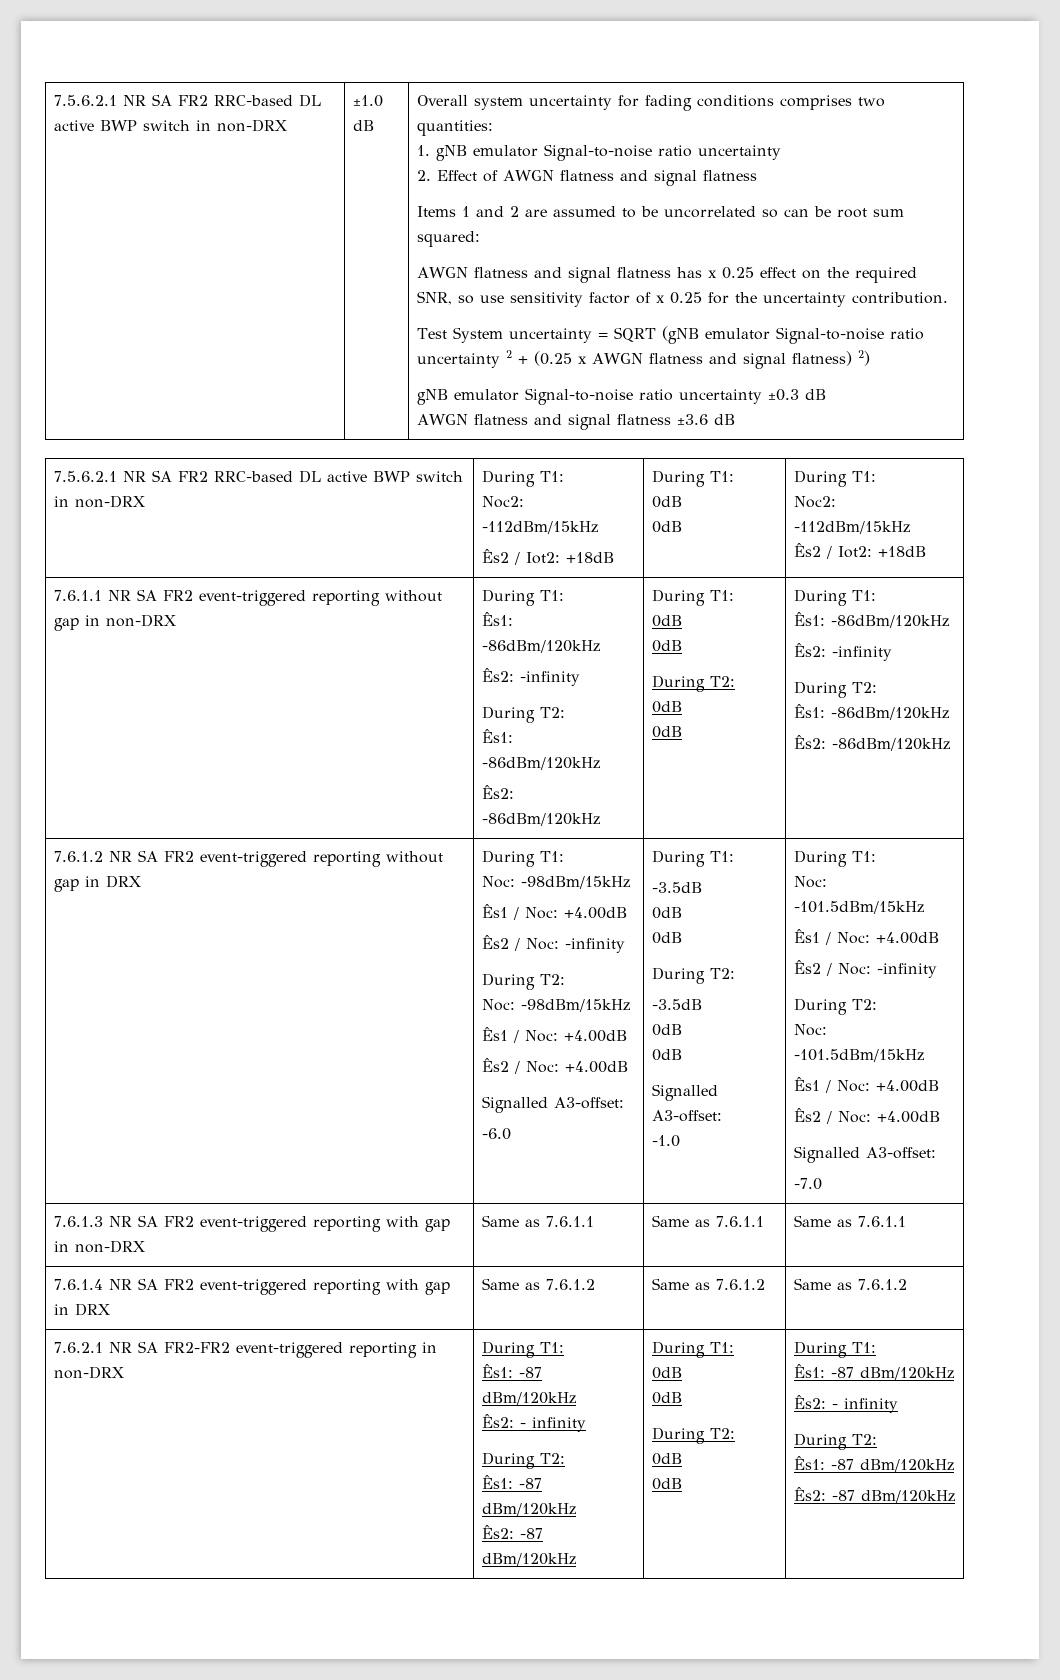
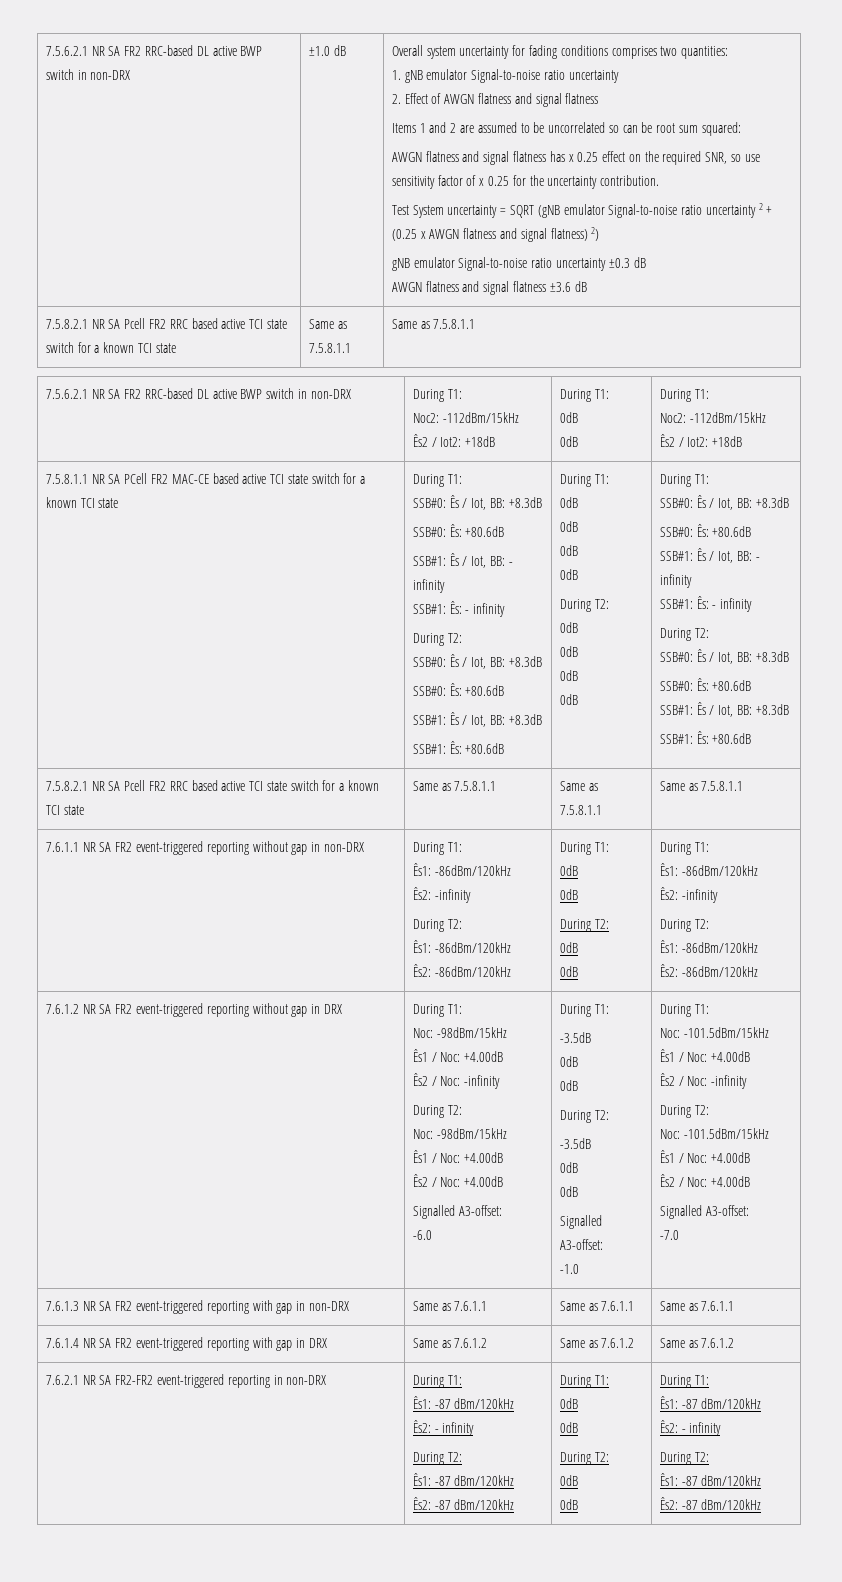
(735, 419) none -> [45,318,287,329] [45,342,176,353] [308,319,347,329] [308,343,351,353] [391,319,476,329] // 7.5.8.2.1 NR SA Pcell FR2 RRC based active TCI state switch for a known TCI state | Same as 7.5.8.1.1 | Same as 7.5.8.1.1
(926, 551) none -> [45,473,366,484] [45,497,119,508] [412,474,462,487] [412,495,542,510] [412,524,505,537] [412,553,513,568] [412,579,445,593] [412,601,506,617] [412,633,462,646] [412,654,542,669] [412,683,505,696] [412,712,542,727] [412,741,505,754] [559,474,609,487] [559,497,578,508] [559,521,578,532] [559,545,578,556] [559,569,578,580] [559,599,609,612] [559,622,578,633] [559,646,578,657] [559,670,578,681] [559,694,578,705] [659,474,709,487] [659,495,789,510] [659,524,752,537] [659,548,760,563] [659,574,692,588] [659,596,753,612] [659,628,709,641] [659,649,789,664] [659,678,752,691] [659,702,789,717] [659,731,752,744] [45,780,380,791] [45,805,84,815] [412,781,497,791] [559,781,598,791] [559,805,602,815] [659,781,744,791] // 7.5.8.1.1 NR SA PCell FR2 MAC-CE based active TCI state switch for a known TCI state | During T1: // SSB#0: Ês / Iot, BB: +8.3dB // SSB#0: Ês: +80.6dB // SSB#1: Ês / Iot, BB: - infinity // SSB#1: Ês: - infinity // During T2: // SSB#0: Ês / Iot, BB: +8.3dB // SSB#0: Ês: +80.6dB // SSB#1: Ês / Iot, BB: +8.3dB // SSB#1: Ês: +80.6dB | During T1: // 0dB // 0dB // 0dB // 0dB // During T2: // 0dB // 0dB // 0dB // 0dB | During T1: // SSB#0: Ês / Iot, BB: +8.3dB // SSB#0: Ês: +80.6dB // SSB#1: Ês / Iot, BB: - infinity // SSB#1: Ês: - infinity // During T2: // SSB#0: Ês / Iot, BB: +8.3dB // SSB#0: Ês: +80.6dB // SSB#1: Ês / Iot, BB: +8.3dB // SSB#1: Ês: +80.6dB // 7.5.8.2.1 NR SA Pcell FR2 RRC based active TCI state switch for a known TCI state | Same as 7.5.8.1.1 | Same as 7.5.8.1.1 | Same as 7.5.8.1.1

